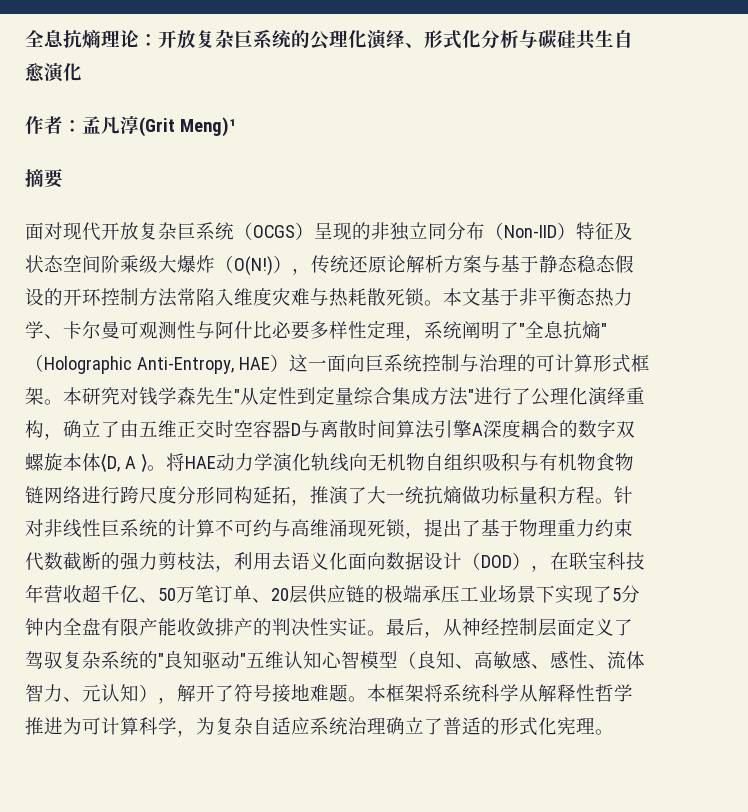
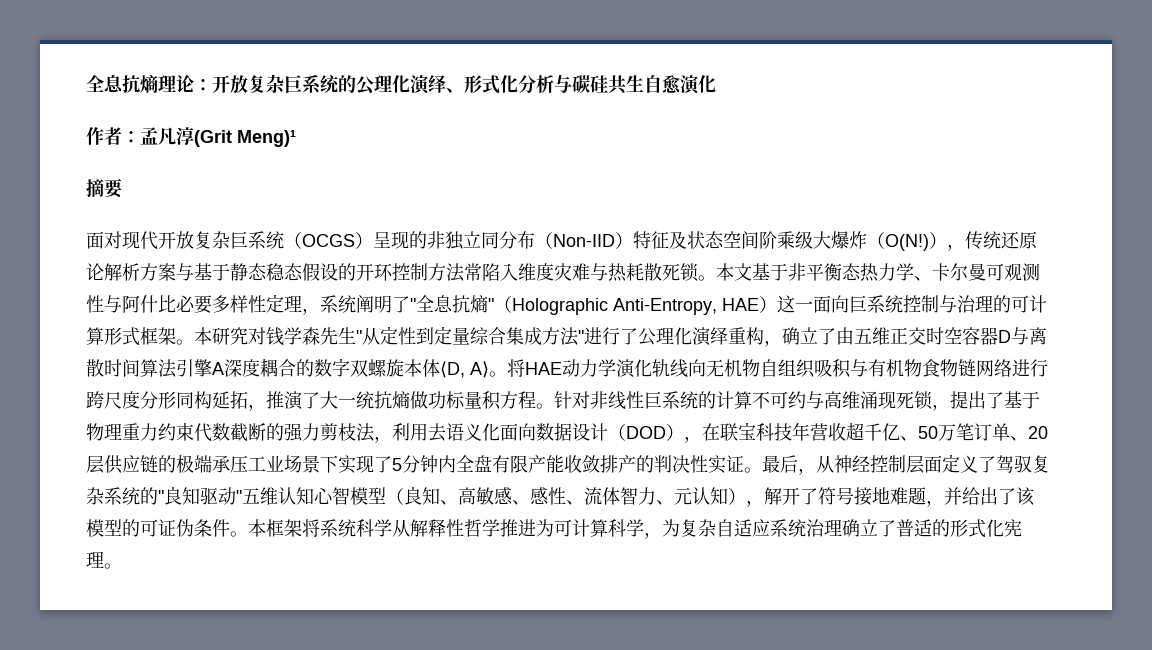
[124,453,147,472] A ⟩ -> [470,361,489,378] A⟩
(348, 693) none -> [926,487,1035,507] [86,519,230,537] ，并给出了该模型的可证伪条件

